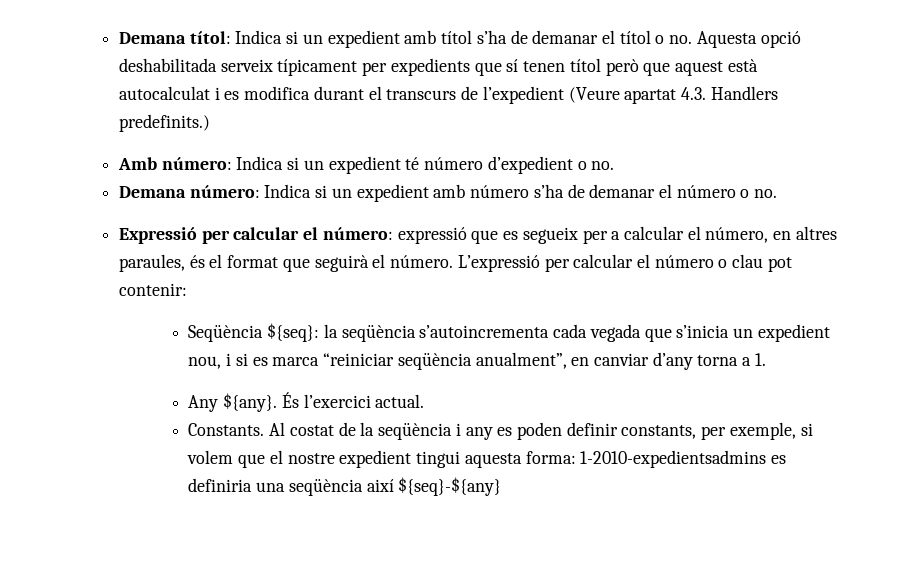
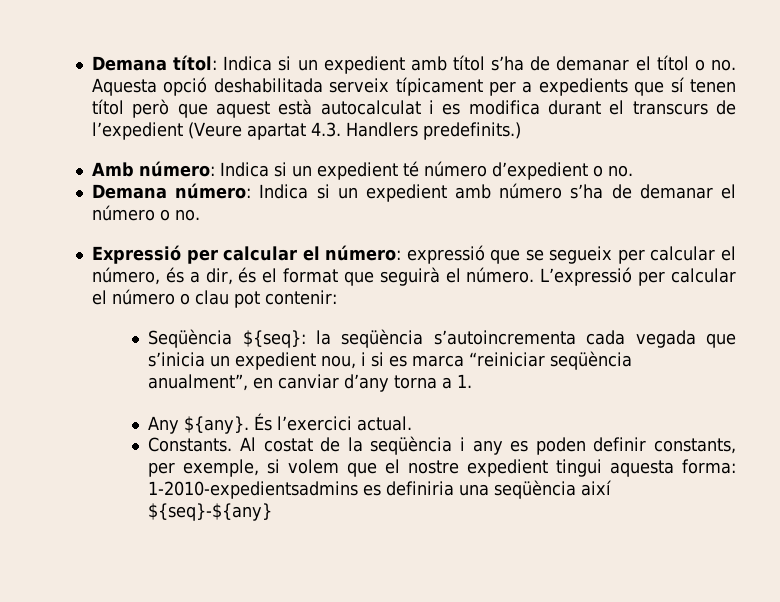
(388, 69) none -> [522,81,533,93] a
[503,231,519,240] es -> [525,249,544,261] se
[611,231,621,240] a -> (645, 256) none
[773,226,837,240] [118,254,185,272] en altres paraules, -> [165,267,233,285] és a dir,

